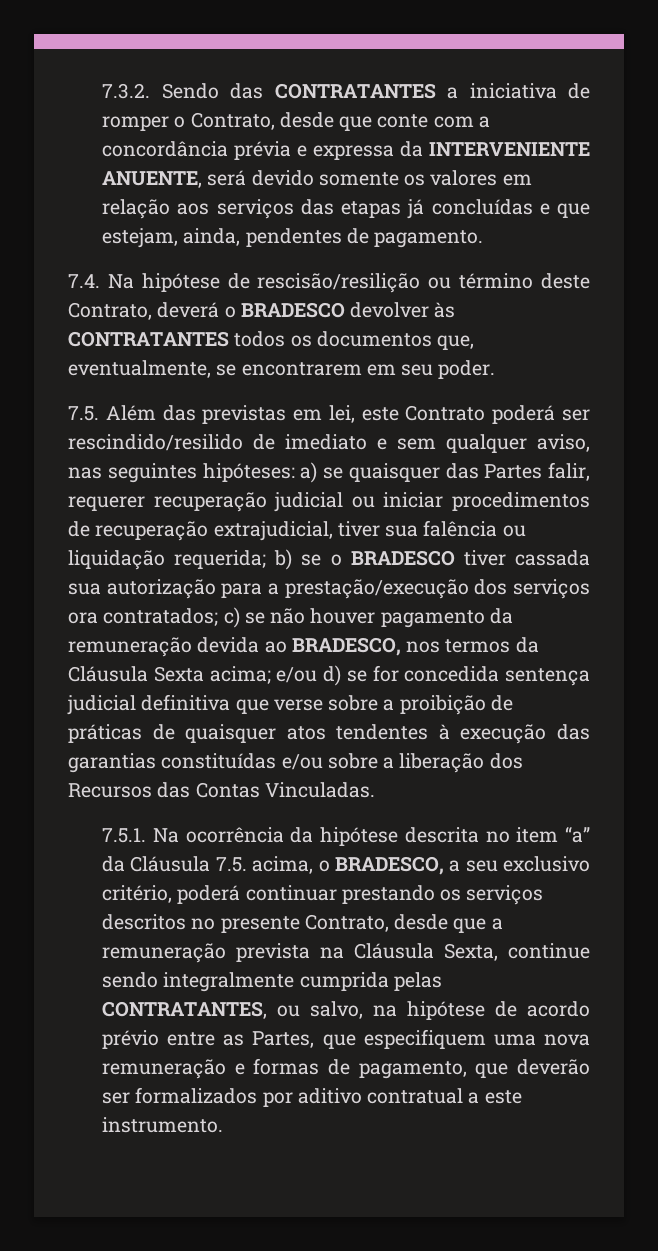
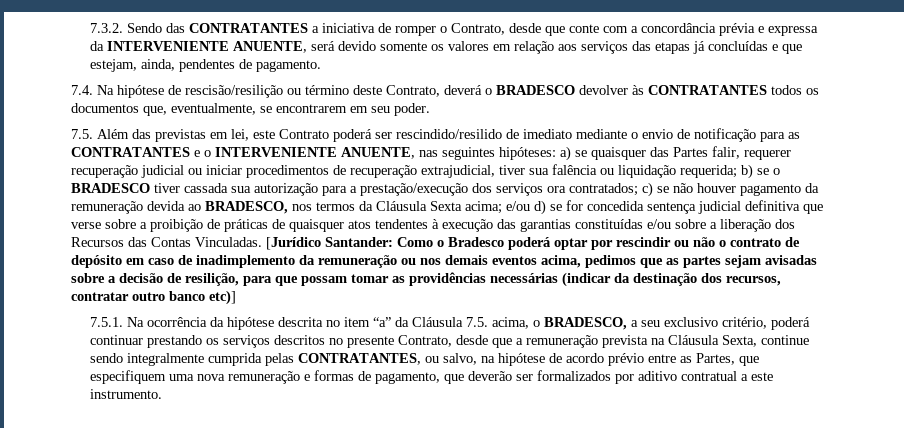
[377,434,590,453] e sem qualquer aviso, -> [576,128,800,142] [71,147,415,159] mediante o envio de notificação para as CONTRATANTES e o INTERVENIENTE ANUENTE,
(375, 790) none -> [266,237,800,250] [71,255,817,268] [71,272,781,287] [71,290,236,305] [Jurídico Santander: Como o Bradesco poderá optar por rescindir ou não o contrato de depósito em caso de inadimplemento da remuneração ou nos demais eventos acima, pedimos que as partes sejam avisadas sobre a decisão de resilição, para que possam tomar as providências necessárias (indicar da destinação dos recursos, contratar outro banco etc)]

